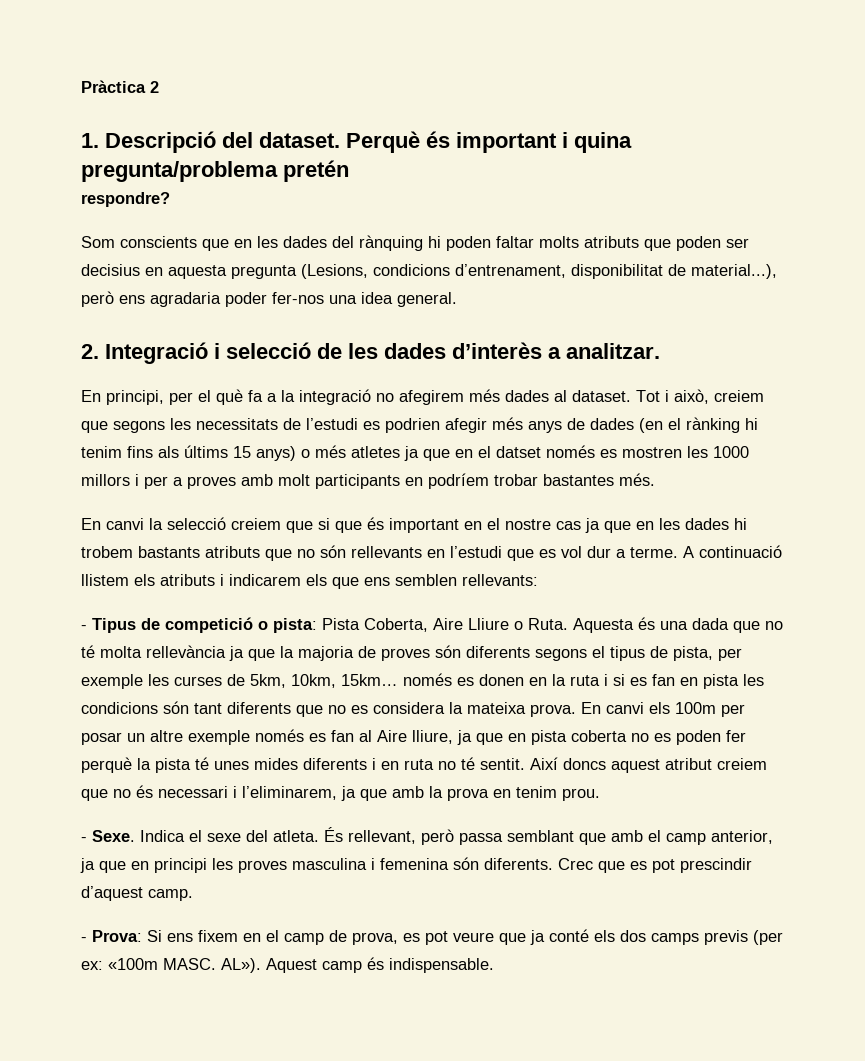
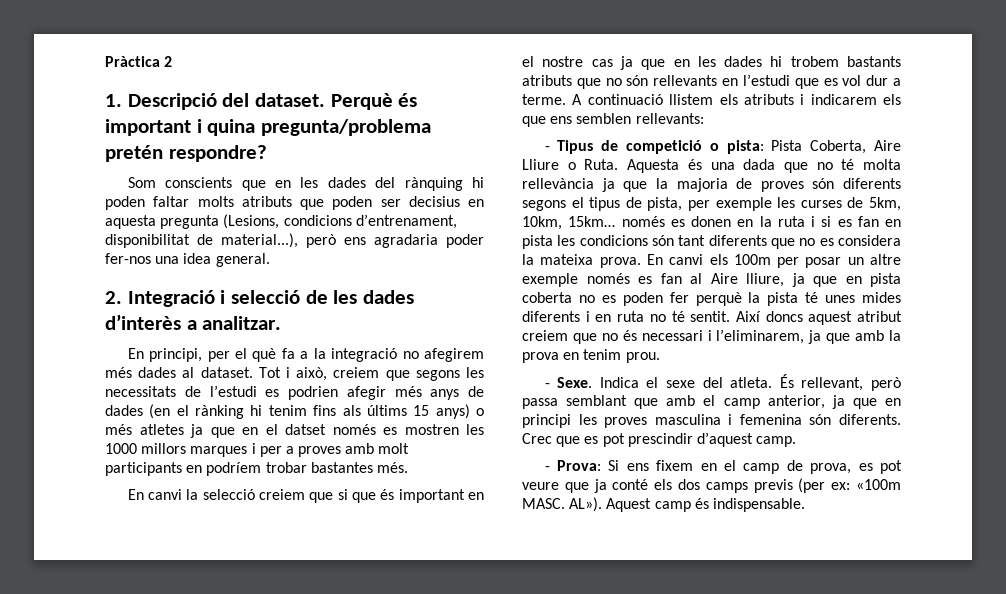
(349, 171) // -> (163, 153) none
(130, 480) none -> [190,446,248,457] marques

